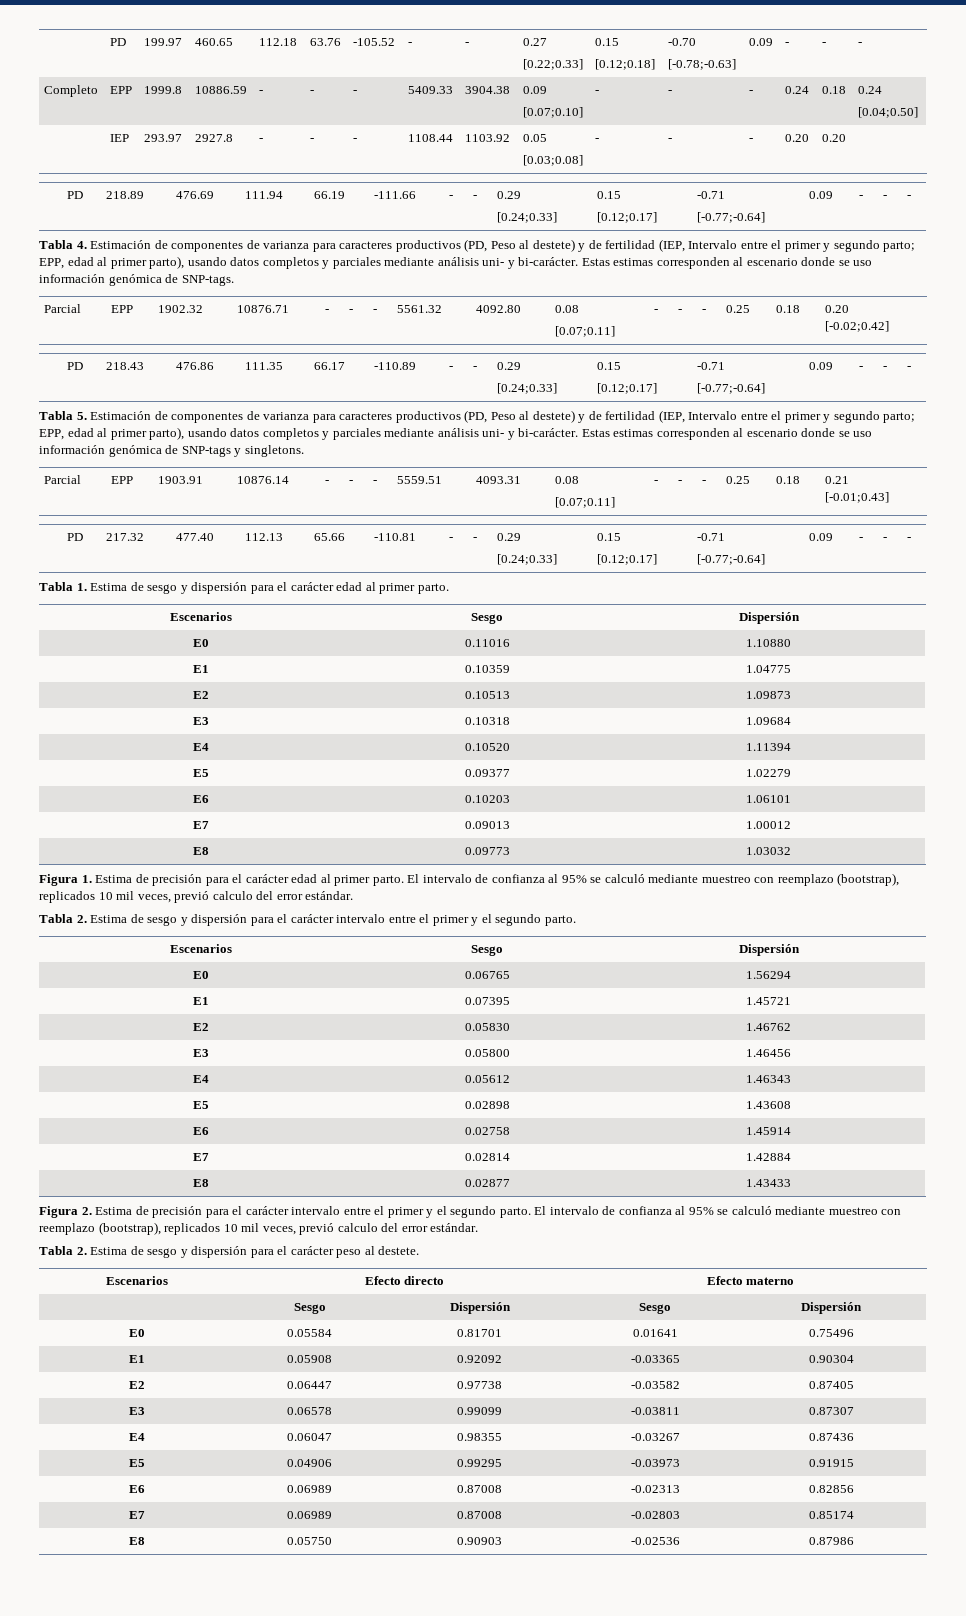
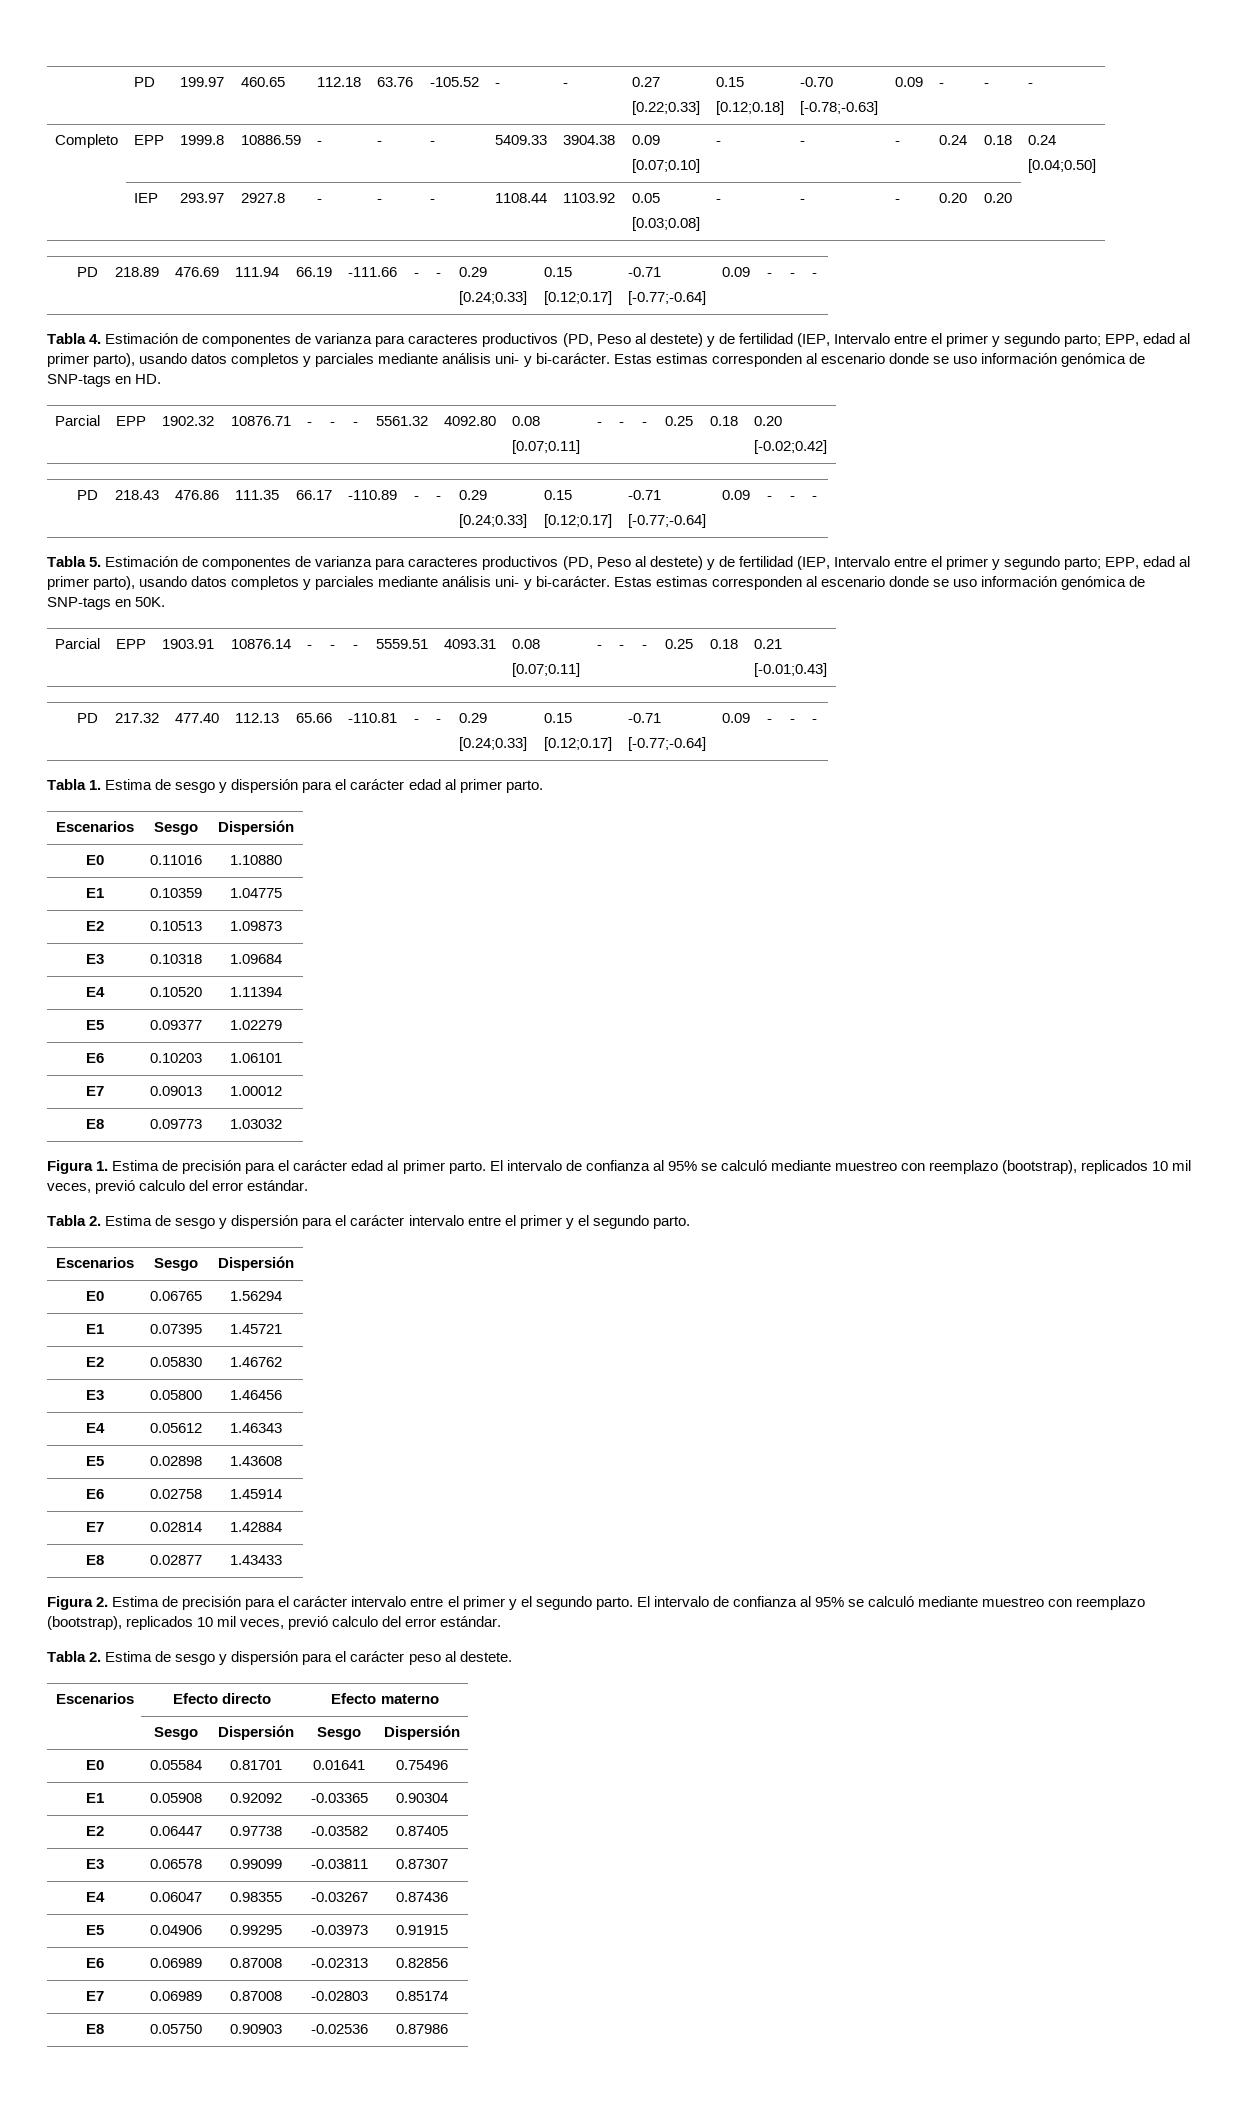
[181,275,234,286] SNP-tags. -> [47,374,162,387] SNP-tags en HD.
[234,445,304,457] y singletons. -> [115,597,166,607] en 50K.

